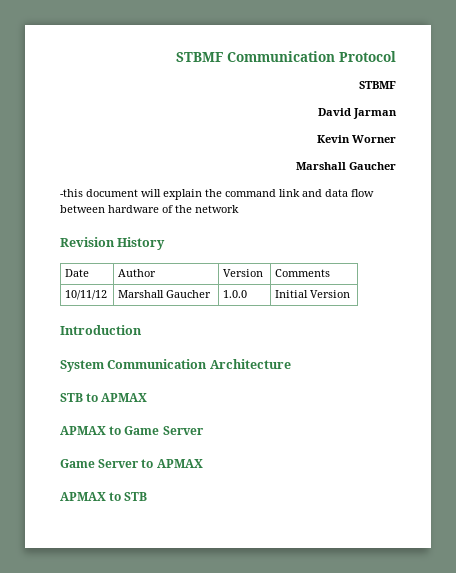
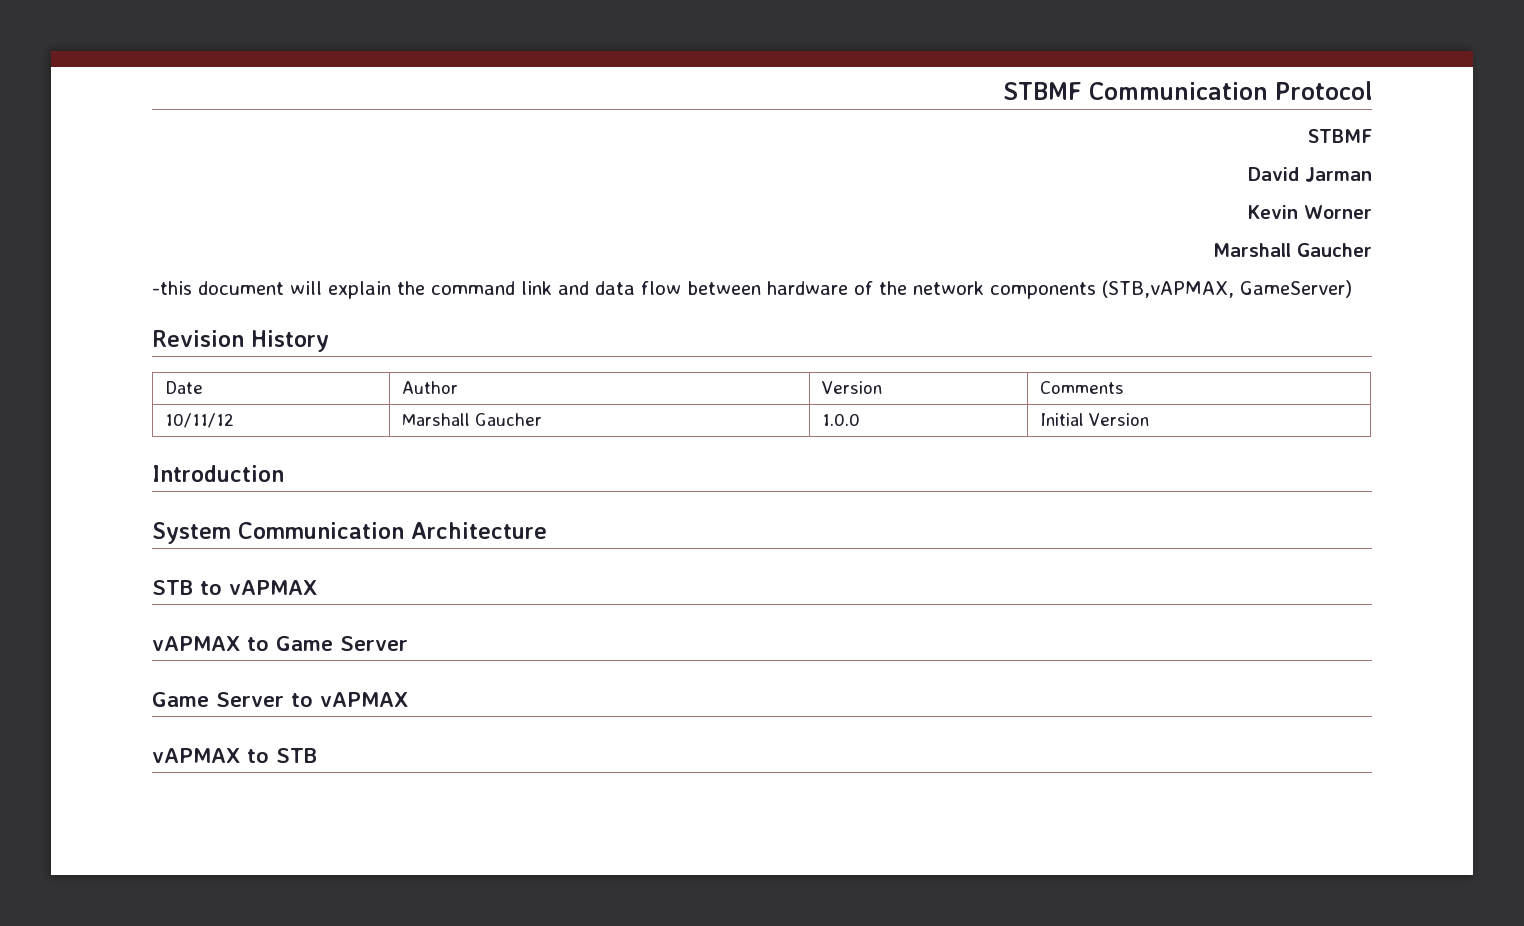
(239, 209) none -> [990,280,1352,299] components (STB,vAPMAX, GameServer)
[101,393,148,402] [60,426,106,435] APMAX // APMAX -> [229,580,317,595] [152,636,240,651] vAPMAX // vAPMAX
[156,459,203,468] [60,492,106,501] APMAX // APMAX -> [320,692,408,707] [152,748,240,763] vAPMAX // vAPMAX

